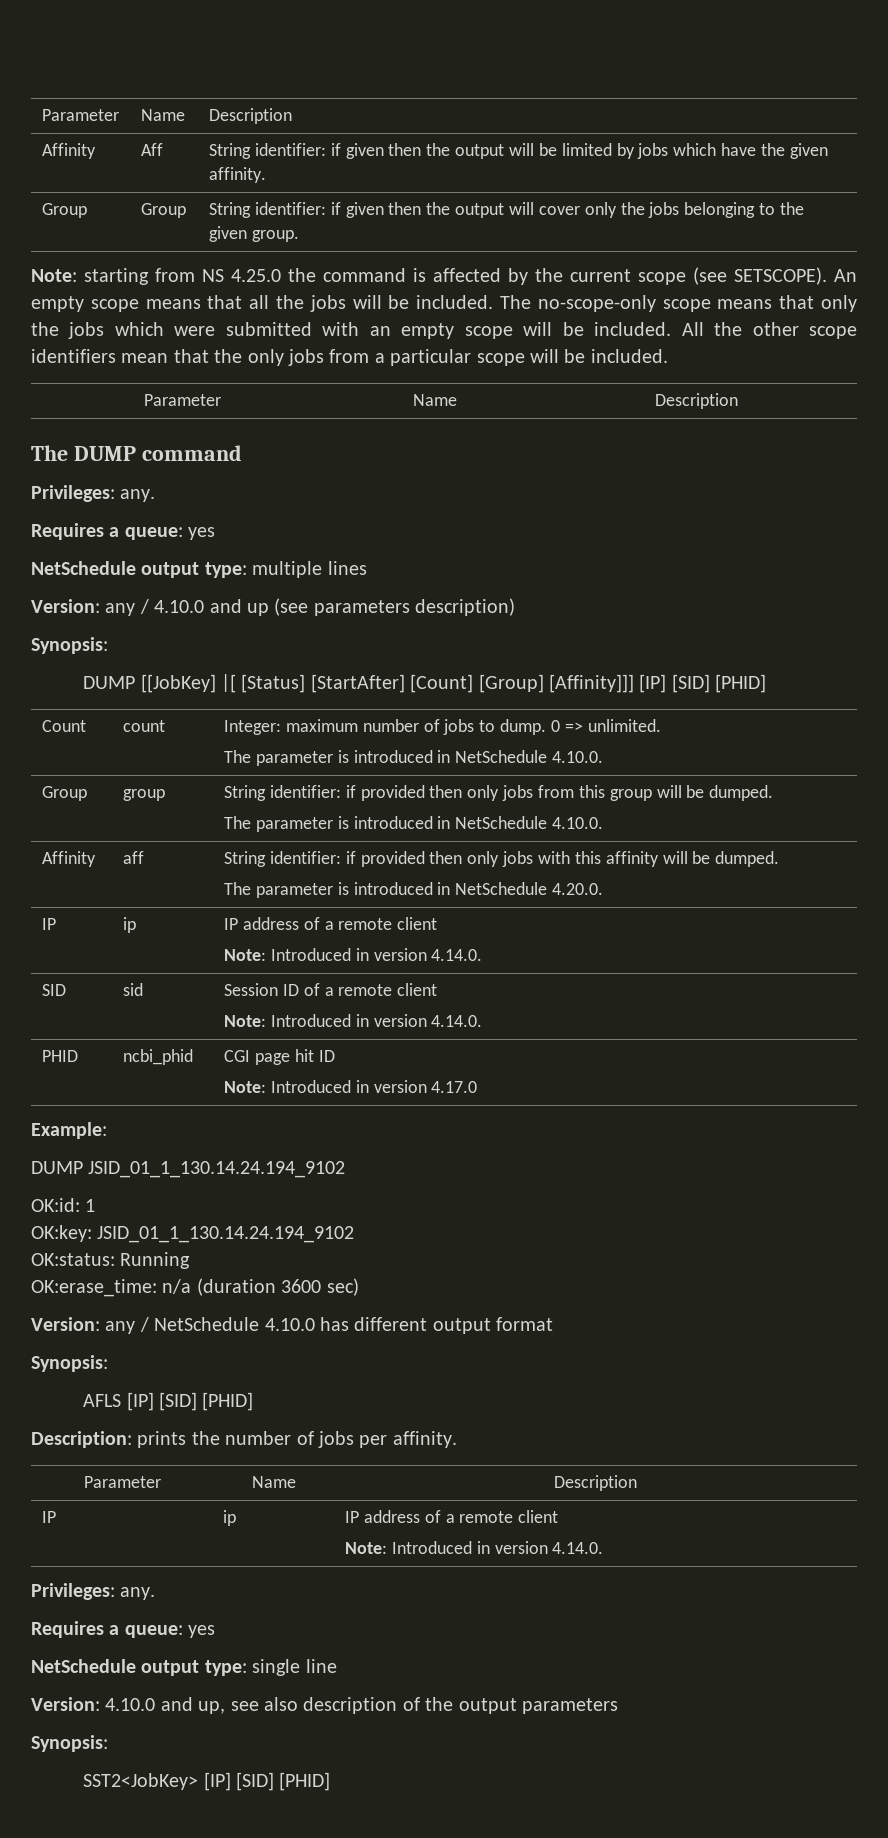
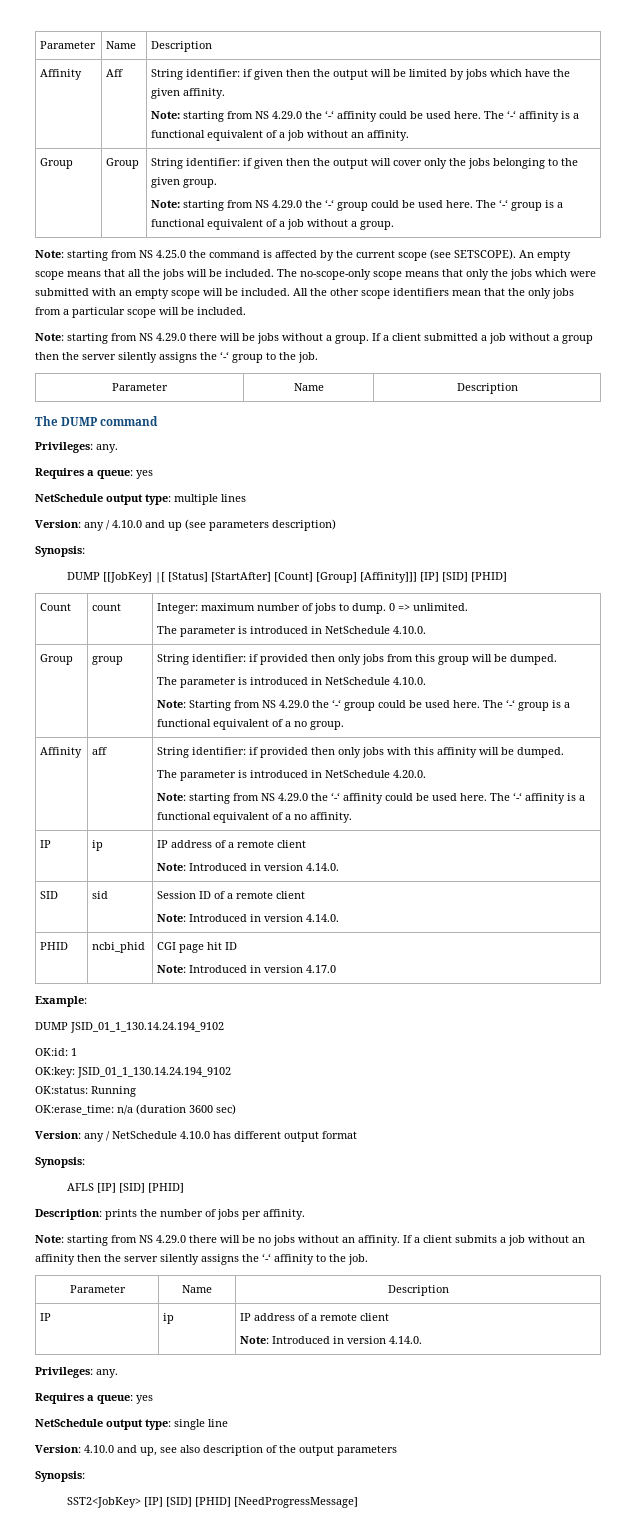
(266, 175) none -> [151,110,580,122] [151,130,410,141] // Note: starting from NS 4.29.0 the ‘-‘ affinity could be used here. The ‘-‘ affinity is a functional equivalent of a job without an affinity.
(299, 236) none -> [151,199,564,211] [151,219,395,230] // Note: starting from NS 4.29.0 the ‘-‘ group could be used here. The ‘-‘ group is a functional equivalent of a job without a group.
(668, 356) none -> [35,333,593,344] [35,351,318,363] // Note: starting from NS 4.29.0 there will be jobs without a group. If a client submitted a job without a group then the server silently assigns the ‘-‘ group to the job.
(604, 823) none -> [157,699,571,711] [157,719,345,730] // Note: Starting from NS 4.29.0 the ‘-‘ group could be used here. The ‘-‘ group is a functional equivalent of a no group.
(604, 889) none -> [157,792,586,804] [157,812,353,823] // Note: starting from NS 4.29.0 the ‘-‘ affinity could be used here. The ‘-‘ affinity is a functional equivalent of a no affinity.
(457, 1439) none -> [35,1235,585,1246] [35,1253,368,1265] // Note: starting from NS 4.29.0 there will be no jobs without an affinity. If a client submits a job without an affinity then the server silently assigns the ‘-‘ affinity to the job.
(331, 1781) none -> [234,1497,359,1508] [NeedProgressMessage]

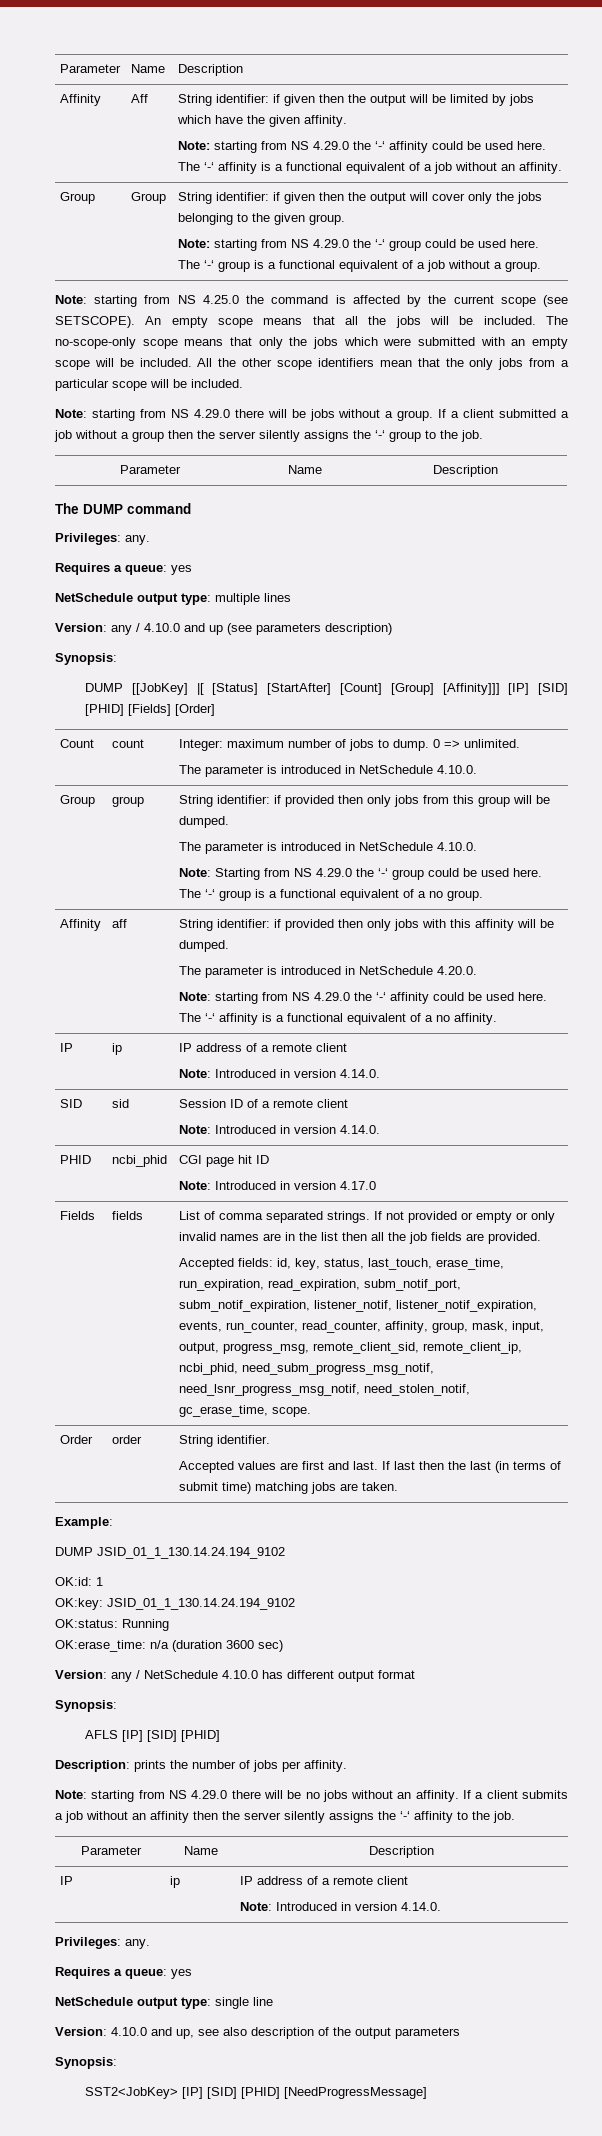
(508, 577) none -> [128,704,216,716] [Fields] [Order]
(337, 969) none -> [60,1211,96,1220] [112,1211,144,1220] [179,1211,556,1223] [179,1232,542,1244] [179,1258,505,1270] [179,1279,462,1291] [179,1300,538,1312] [179,1321,545,1333] [179,1342,523,1354] [179,1363,435,1375] [179,1384,471,1396] [179,1405,312,1417] [60,1435,94,1444] [112,1435,143,1444] [179,1435,271,1447] [179,1461,562,1473] [179,1482,399,1494] // Fields | fields | List of comma separated strings. If not provided or empty or only invalid names are in the list then all the job fields are provided. // Accepted fields: id, key, status, last_touch, erase_time, run_expiration, read_expiration, subm_notif_port, subm_notif_expiration, listener_notif, listener_notif_expiration, events, run_counter, read_counter, affinity, group, mask, input, output, progress_msg, remote_client_sid, remote_client_ip, ncbi_phid, need_subm_progress_msg_notif, need_lsnr_progress_msg_notif, need_stolen_notif, gc_erase_time, scope. // Order | order | String identifier. // Accepted values are first and last. If last then the last (in terms of submit time) matching jobs are taken.

